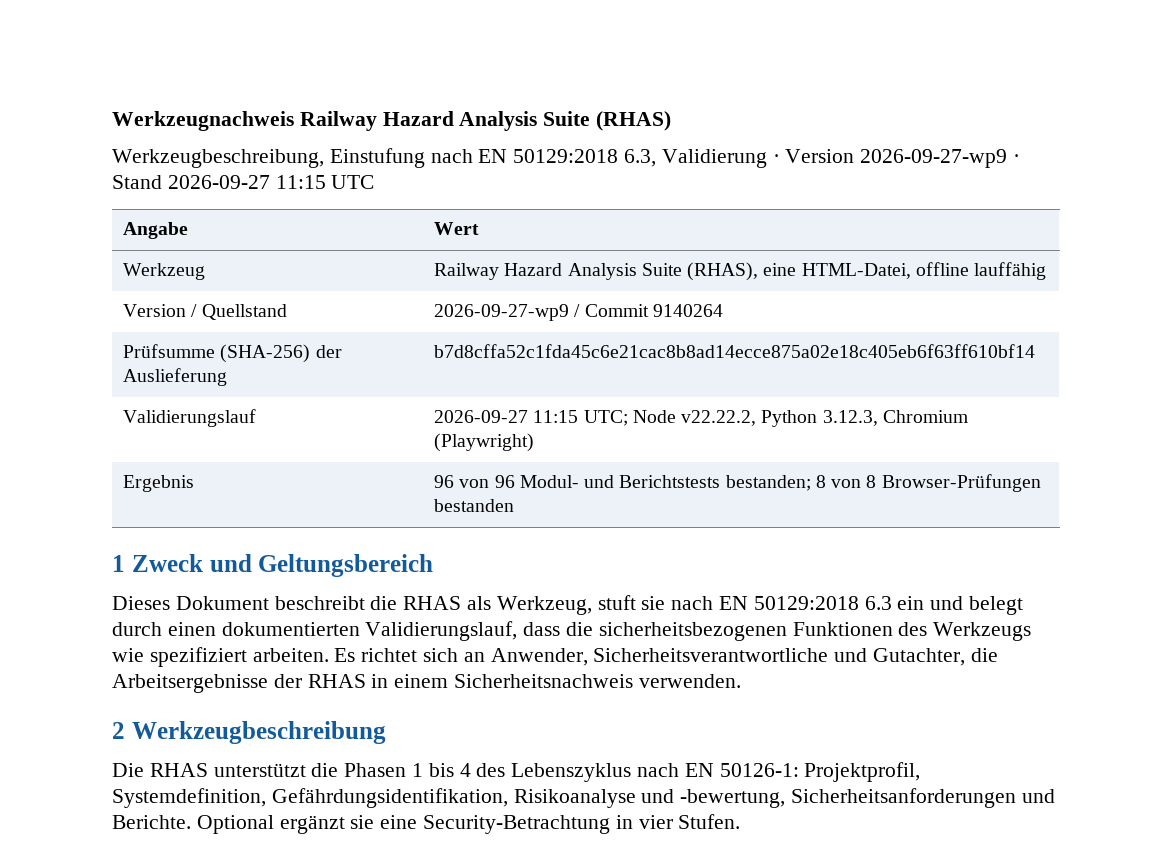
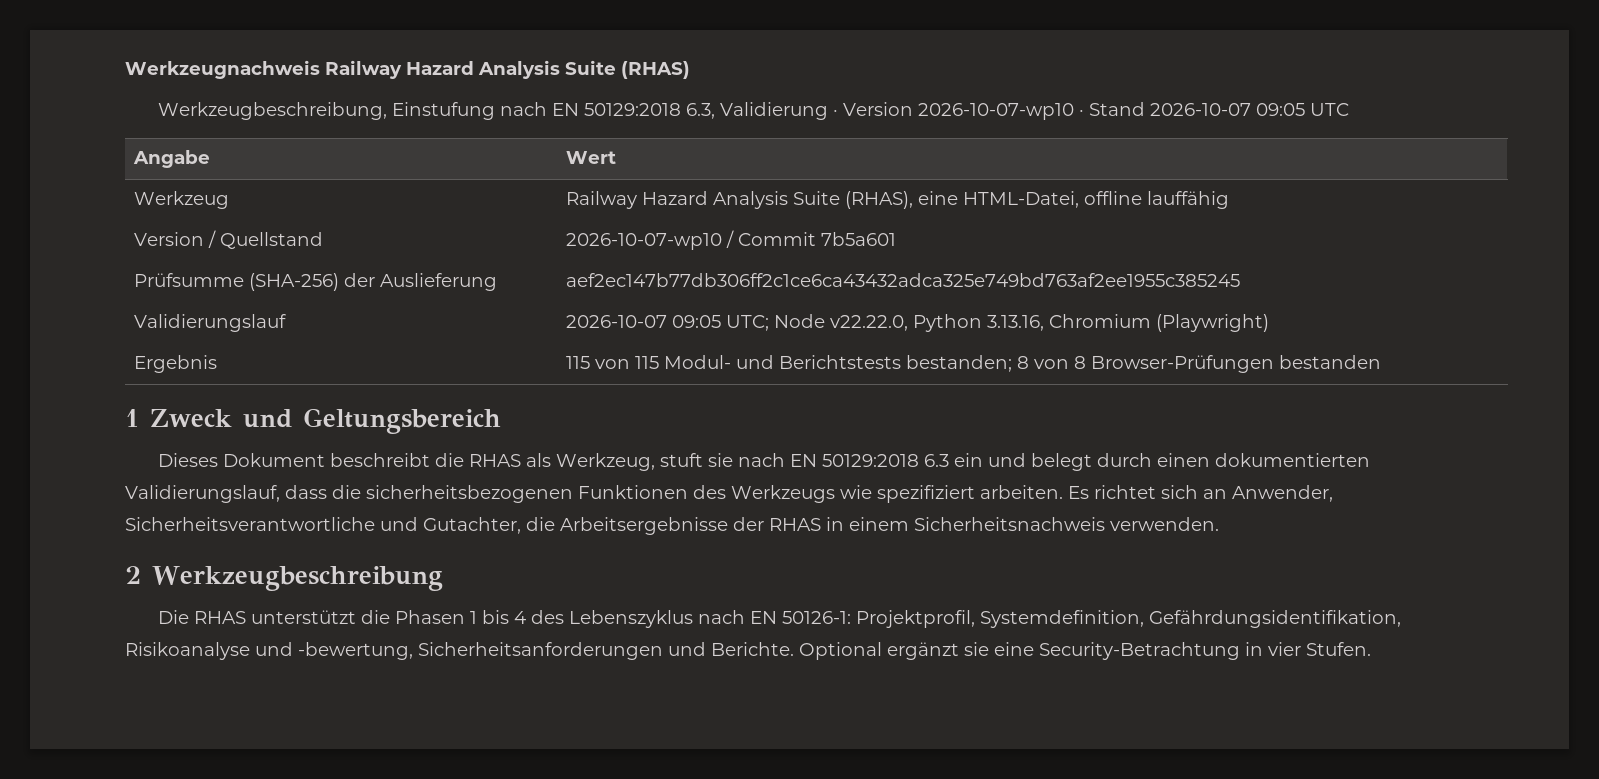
[860,149,1008,168] 2026-09-27-wp9 -> [917,103,1074,120] 2026-10-07-wp10
[167,175,326,189] 2026-09-27 11:15 -> [1149,103,1305,116] 2026-10-07 09:05
[434,304,570,321] 2026-09-27-wp9 -> [566,233,723,250] 2026-10-07-wp10
[652,304,723,317] 9140264 -> [821,232,897,246] 7b5a601
[434,344,1036,358] b7d8cffa52c1fda45c6e21cac8b8ad14ecce875a02e18c405eb6f63ff610bf14 -> [566,273,1241,287] aef2ec147b77db306ff2c1ce6ca43432adca325e749bd763af2ee1955c385245
[434,410,878,427] 2026-09-27 11:15 UTC; Node v22.22.2, Python 3.12.3, -> [566,314,1045,332] 2026-10-07 09:05 UTC; Node v22.22.0, Python 3.13.16,
[434,475,515,488] 96 von 96 -> [566,356,660,369] 115 von 115

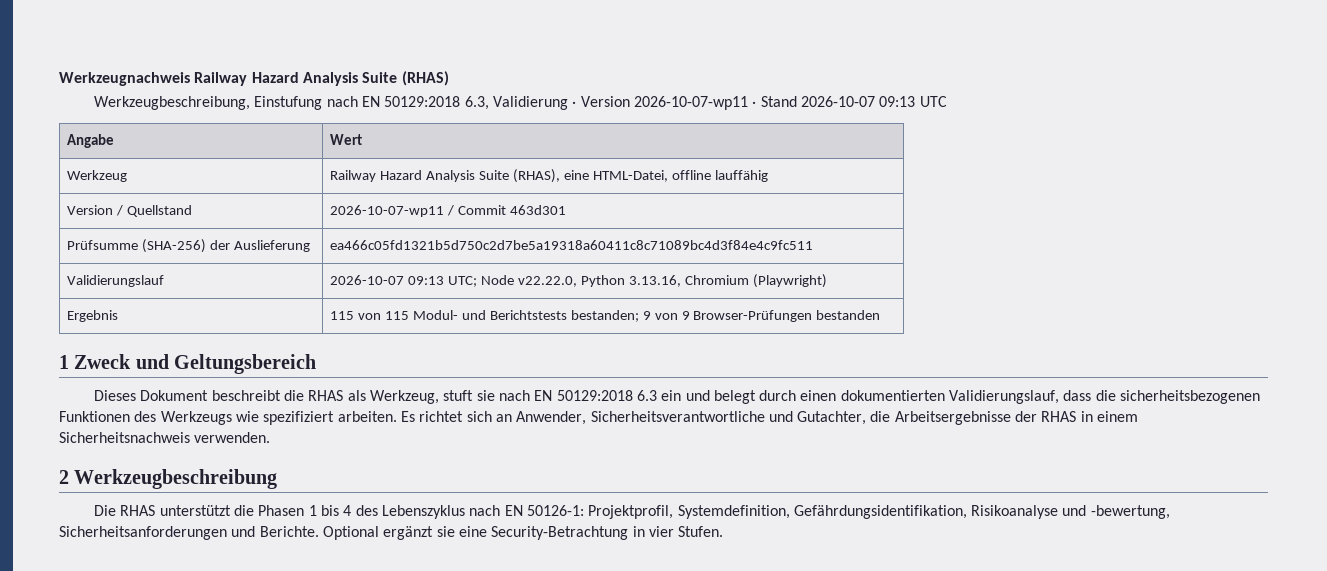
[917,103,1074,120] 2026-10-07-wp10 -> [633,96,748,110] 2026-10-07-wp11
[1255,103,1305,116] 09:05 -> [879,96,916,107] 09:13
[566,233,723,250] 2026-10-07-wp10 -> [330,205,445,217] 2026-10-07-wp11
[821,232,897,246] 7b5a601 -> [510,205,567,215] 463d301
[566,273,1241,287] aef2ec147b77db306ff2c1ce6ca43432adca325e749bd763af2ee1955c385245 -> [330,240,814,250] ea466c05fd1321b5d750c2d7be5a19318a60411c8c71089bc4d3f84e4c9fc511
[672,315,722,328] 09:05 -> [408,276,445,285] 09:13
[1017,356,1087,369] 8 von 8 -> [642,311,690,320] 9 von 9

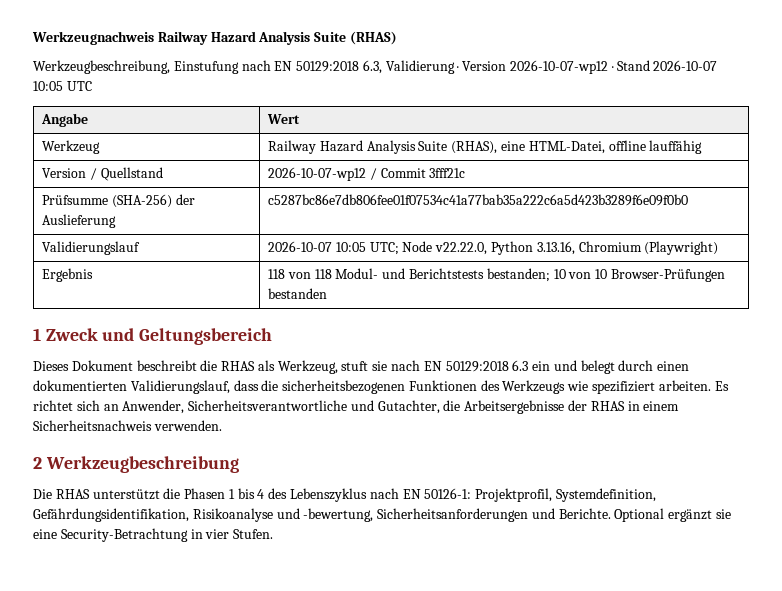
[633,96,748,110] 2026-10-07-wp11 -> [510,60,609,74] 2026-10-07-wp12
[879,96,916,107] 09:13 -> [33,81,63,91] 10:05
[330,205,445,217] 2026-10-07-wp11 -> [268,167,367,181] 2026-10-07-wp12
[510,205,567,215] 463d301 -> [429,168,466,178] 3fff21c
[330,240,814,250] ea466c05fd1321b5d750c2d7be5a19318a60411c8c71089bc4d3f84e4c9fc511 -> [268,194,689,206] c5287bc86e7db806fee01f07534c41a77bab35a222c6a5d423b3289f6e09f0b0
[408,276,445,285] 09:13 -> [335,242,366,252] 10:05
[330,311,410,320] 115 von 115 -> [268,269,332,279] 118 von 118
[642,311,690,320] 9 von 9 -> [553,269,608,279] 10 von 10

